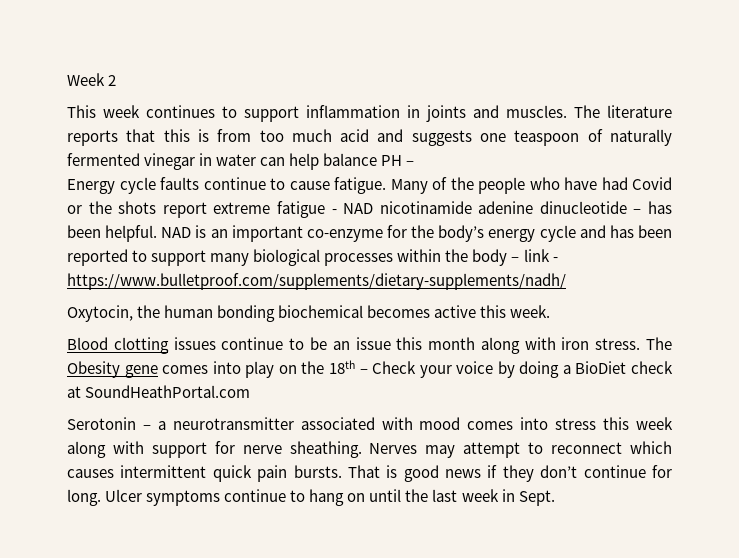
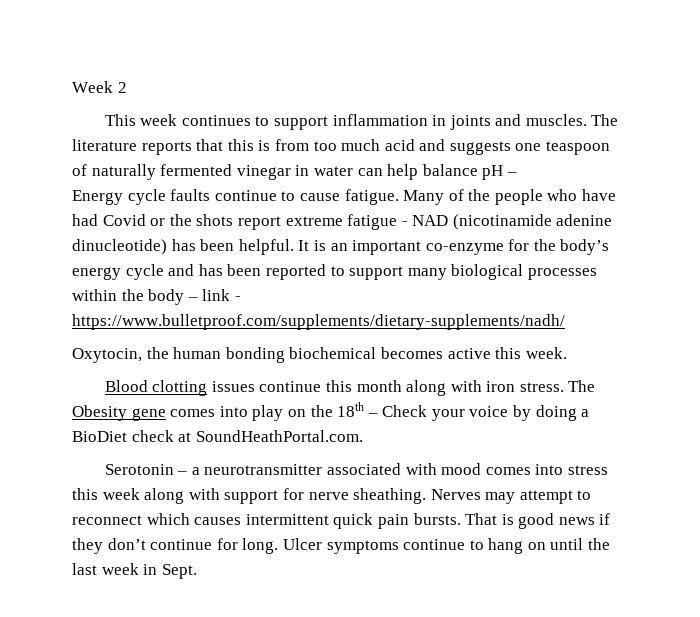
[381,155,403,166] PH -> [482,165,504,180] pH
[379,201,642,214] nicotinamide adenine dinucleotide – -> [452,214,613,230] [72,239,167,255] (nicotinamide adenine dinucleotide)
[161,227,192,238] NAD -> [298,240,310,251] It
[289,337,391,350] to be an issue -> (322, 386) none
[85,385,251,398] SoundHeathPortal.com -> [195,430,363,442] SoundHeathPortal.com.

